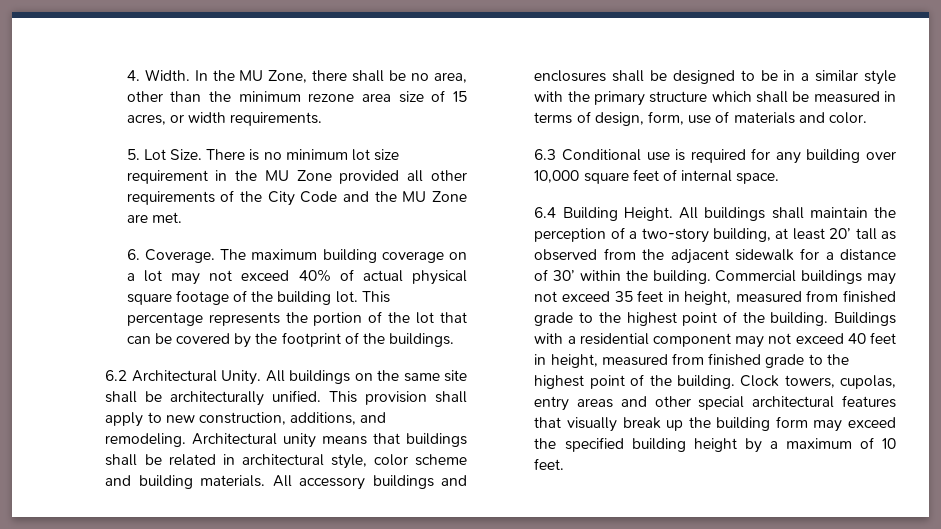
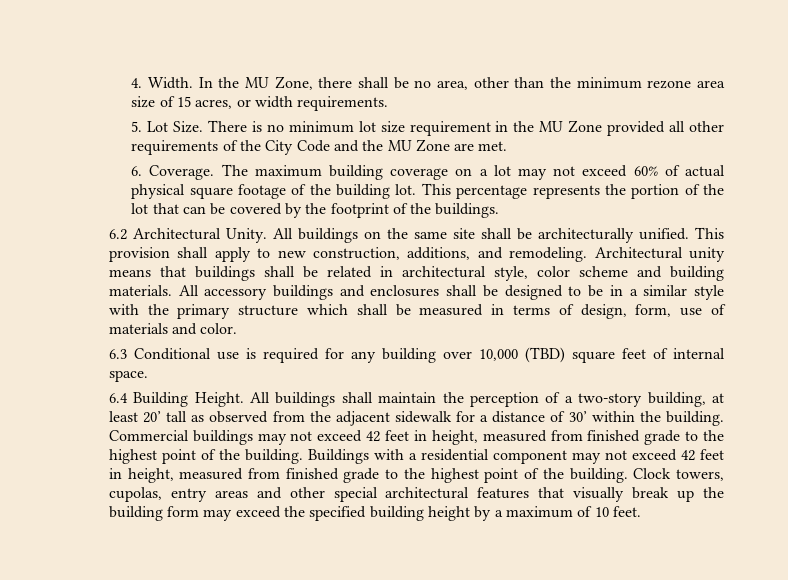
[298,269,331,282] 40% -> [633,166,658,176] 60%
(580, 176) none -> [524,347,565,363] (TBD)
[614,291,633,302] 35 -> [366,431,381,442] 42
[847,333,866,344] 40 -> [680,450,695,461] 42

